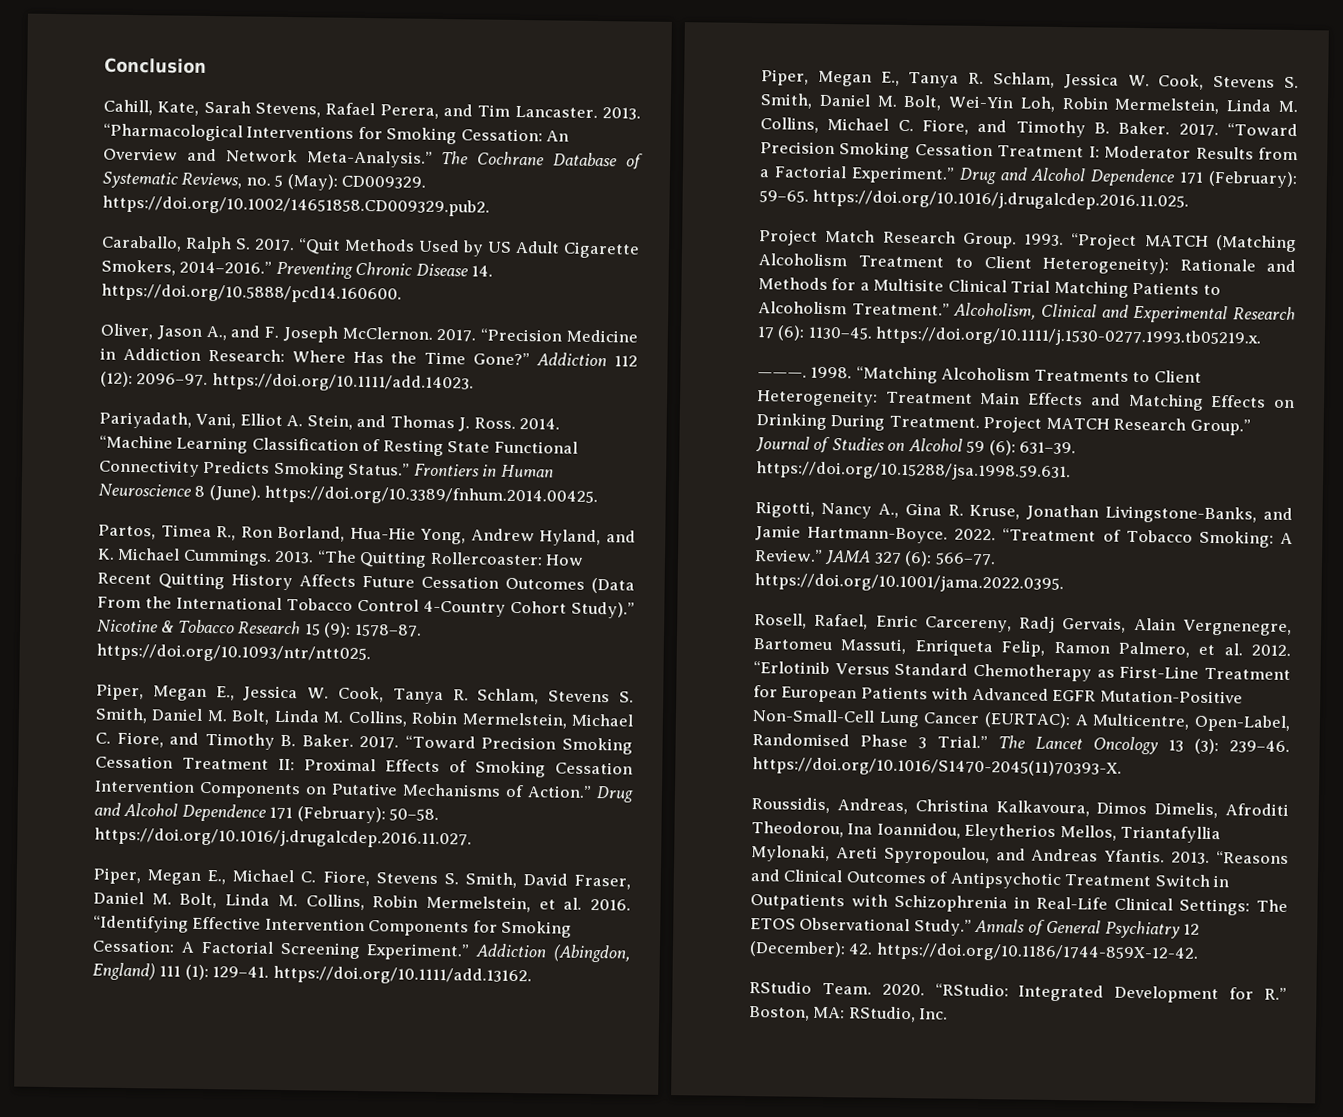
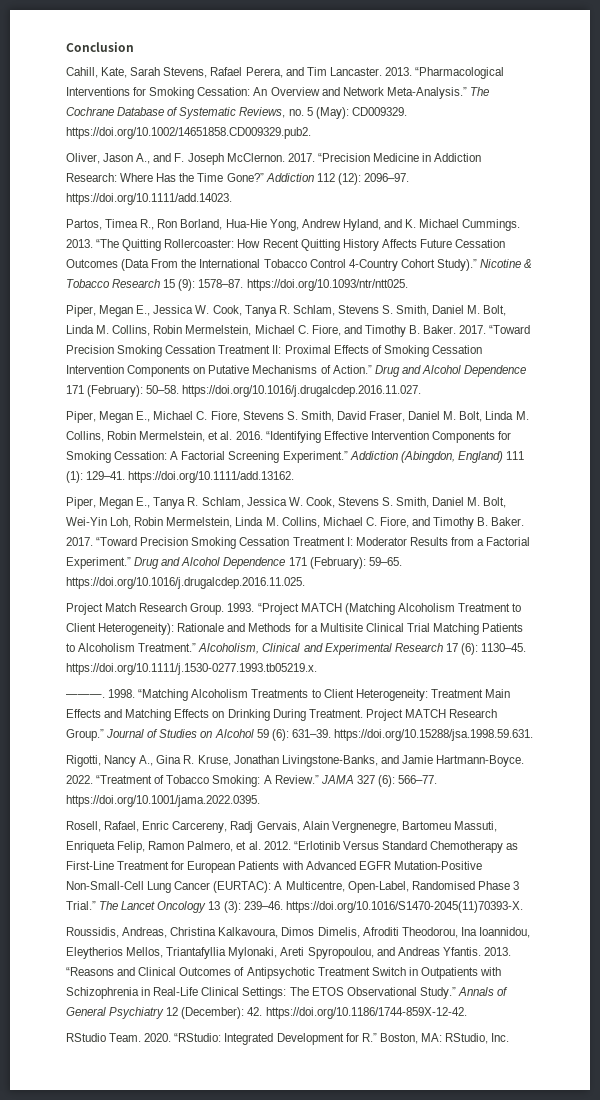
[101,235,640,259] [101,259,494,279] [101,283,402,304] // Caraballo, Ralph S. 2017. “Quit Methods Used by US Adult Cigarette Smokers, 2014–2016.” Preventing Chronic Disease 14. https://doi.org/10.5888/pcd14.160600. -> (311, 133) none
[99,411,561,432] [99,435,578,457] [99,459,554,479] [98,483,599,507] // Pariyadath, Vani, Elliot A. Stein, and Thomas J. Ross. 2014. “Machine Learning Classification of Resting State Functional Connectivity Predicts Smoking Status.” Frontiers in Human Neuroscience 8 (June). https://doi.org/10.3389/fnhum.2014.00425. -> (232, 199) none

